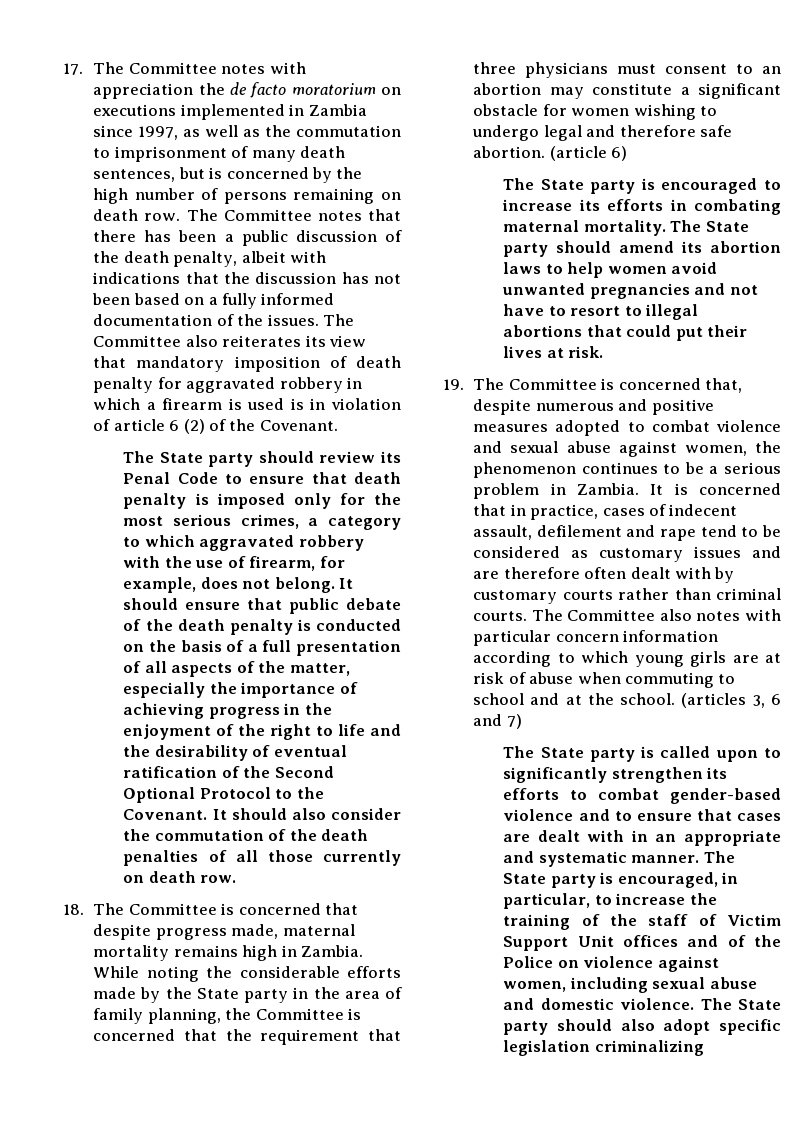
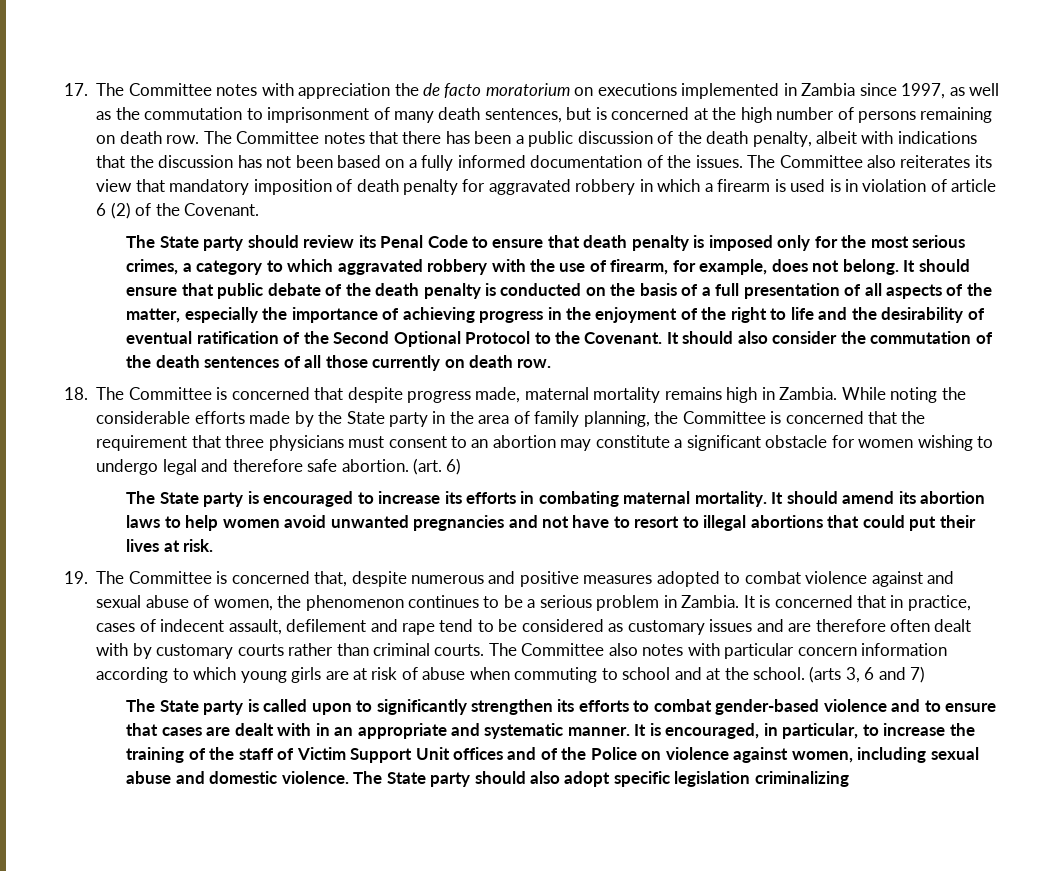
[312,167,333,183] by -> [693,108,708,120] at
[123,850,199,866] penalties -> [204,356,280,368] sentences
[549,146,607,161] (article -> [412,458,442,475] (art.
[670,220,749,232] [503,243,549,257] The State party -> [771,492,784,504] It
(781, 426) none -> [871,571,923,587] against
[618,441,677,457] against -> [193,595,210,608] of
[681,693,747,708] (articles -> [809,666,842,683] (arts
[703,851,735,863] [503,873,596,888] The State party -> [634,724,647,736] It

